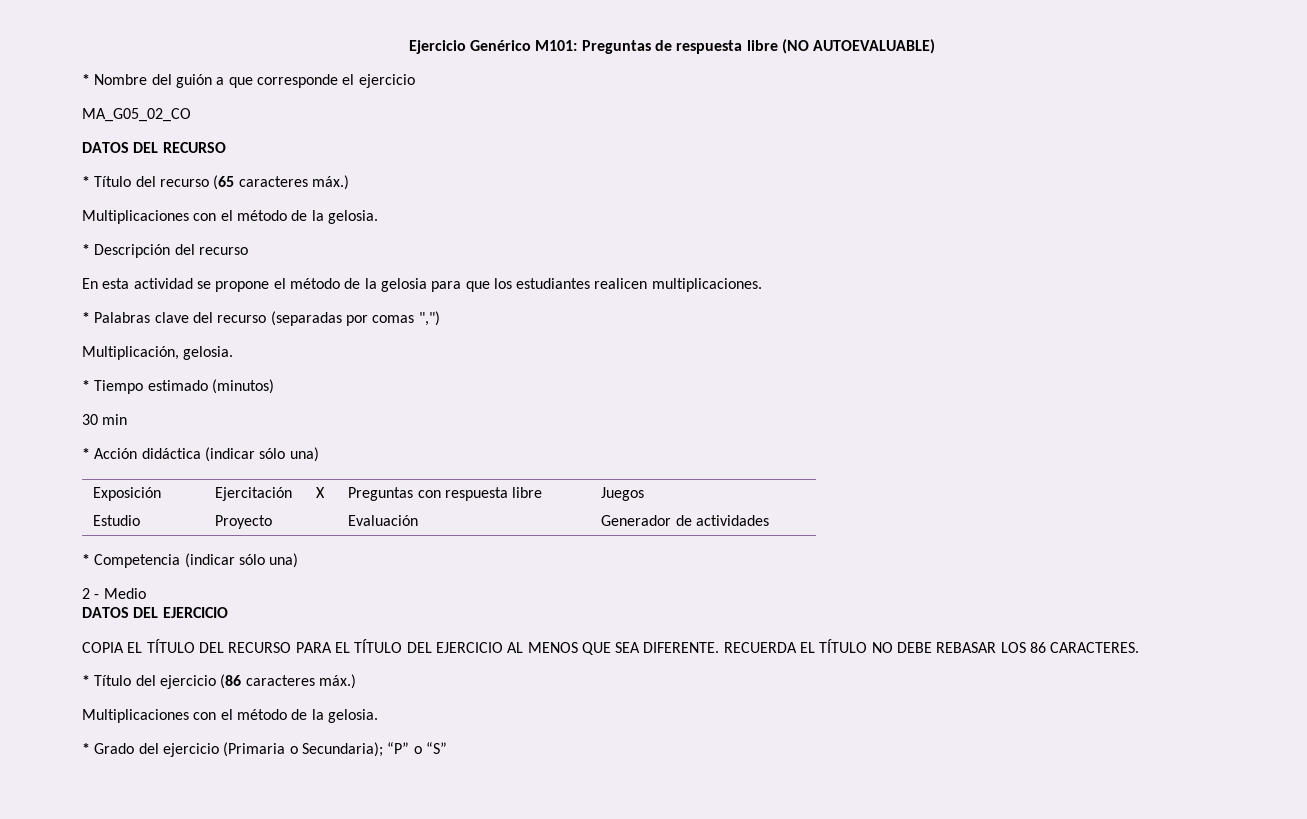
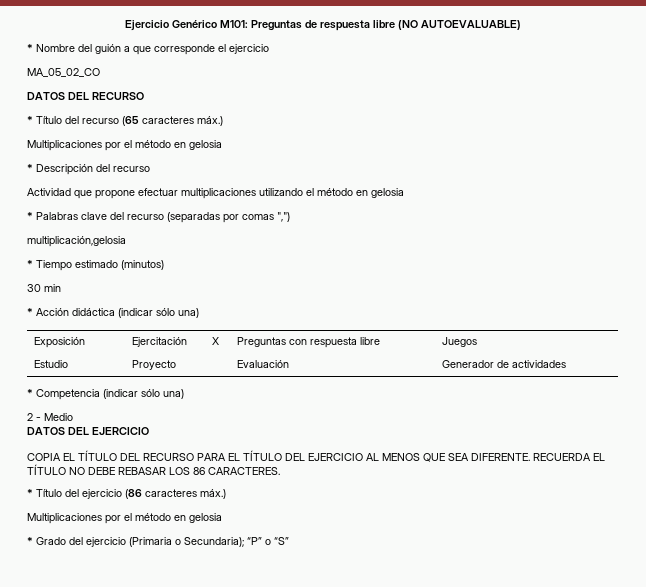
[82,108,191,122] MA_G05_02_CO -> [27,68,100,77] MA_05_02_CO
[193,210,378,224] con el método de la gelosia. -> [105,140,222,151] por el método en gelosia
[82,278,762,292] En esta actividad se propone el método de la gelosia para que los estudiantes realicen multiplicaciones. -> [27,188,404,199] Actividad que propone efectuar multiplicaciones utilizando el método en gelosia
[82,346,234,360] Multiplicación, gelosia. -> [27,236,126,247] multiplicación,gelosia
[193,709,378,723] con el método de la gelosia. -> [105,513,222,524] por el método en gelosia

